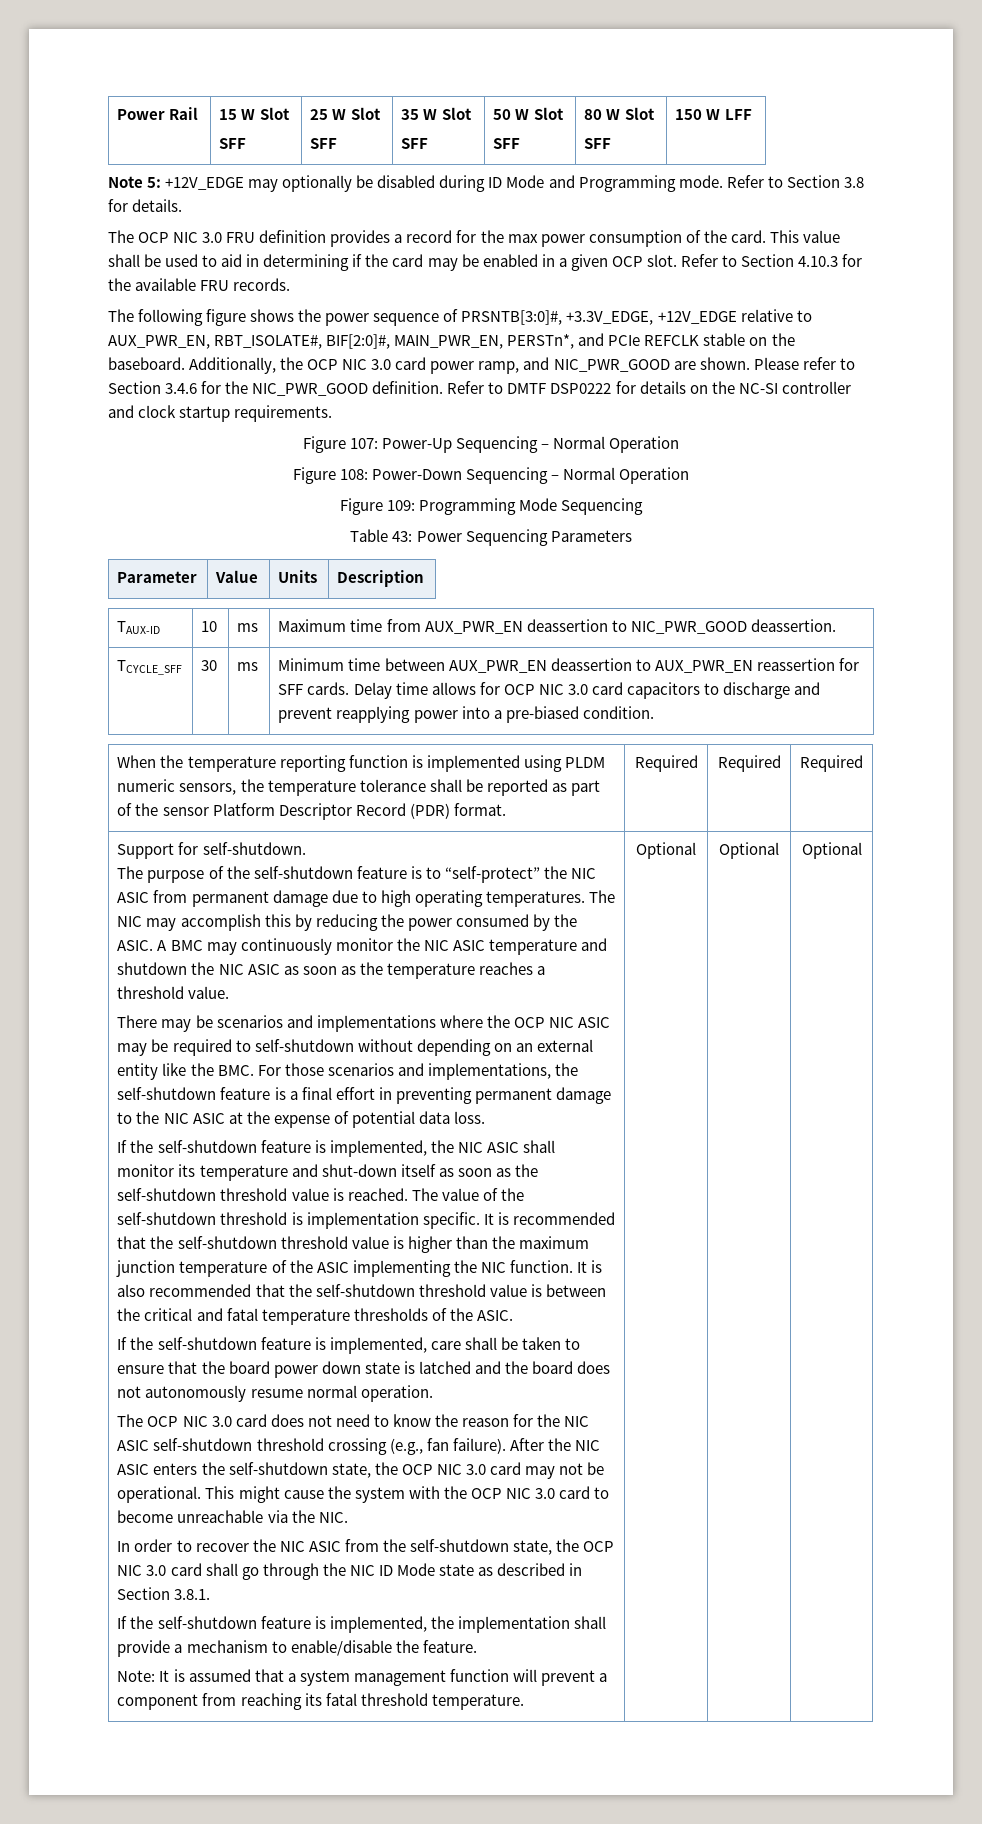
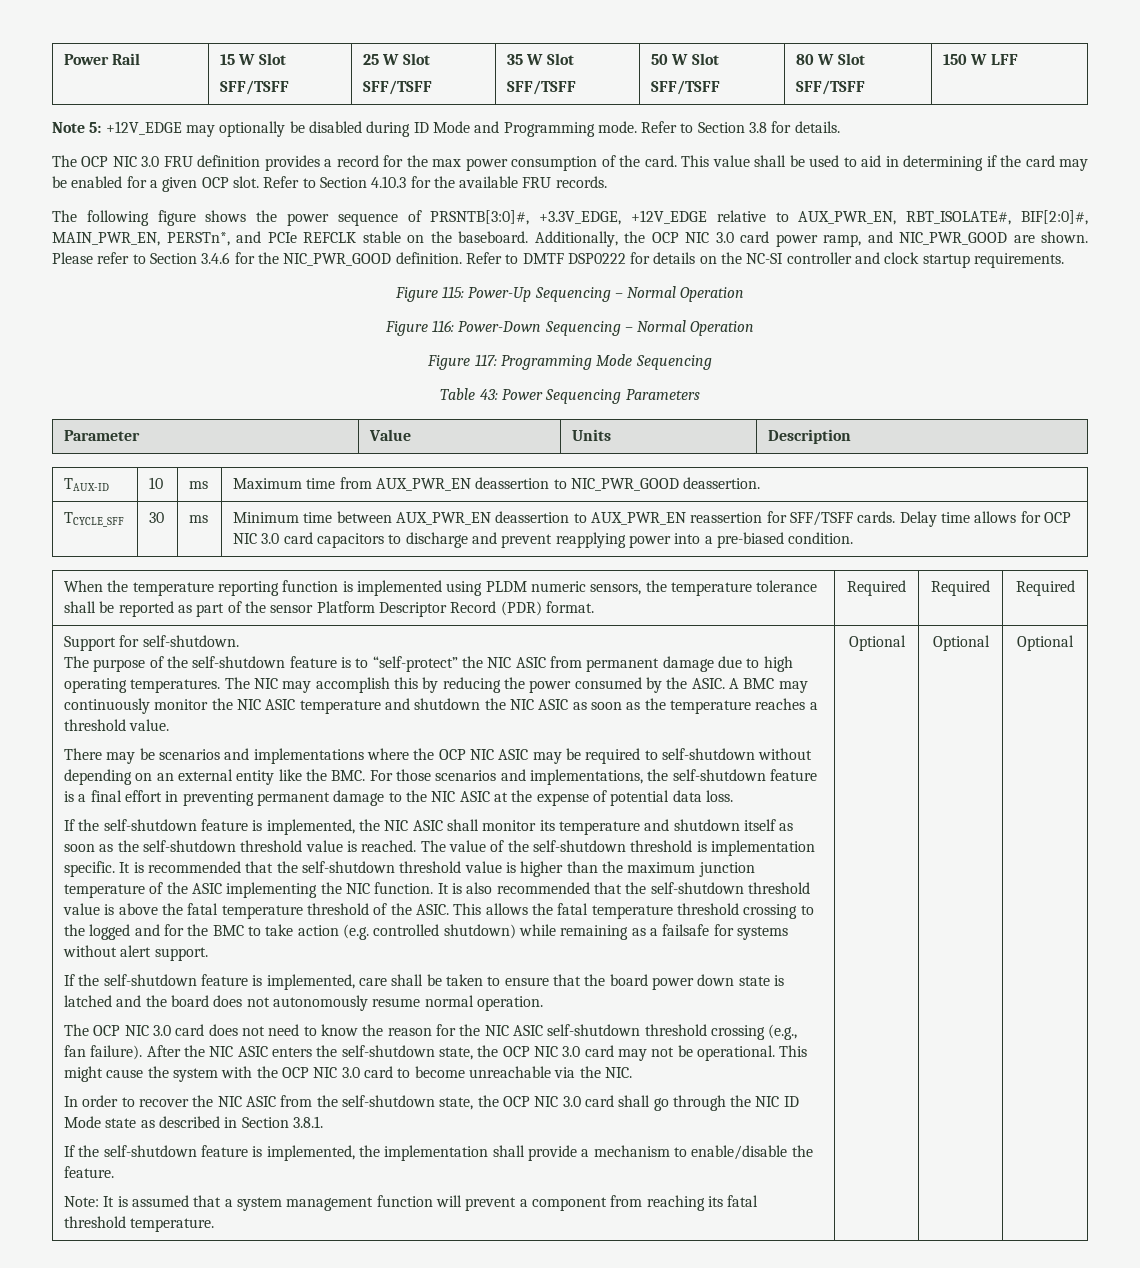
[219,138,247,149] SFF -> [220,80,290,95] SFF/TSFF
[310,138,338,149] SFF -> [363,80,433,95] SFF/TSFF
[401,138,429,149] SFF -> [507,80,577,95] SFF/TSFF
[493,138,521,149] SFF -> [651,80,721,95] SFF/TSFF
[584,138,612,149] SFF -> [796,80,866,95] SFF/TSFF
[541,254,555,267] in -> [126,176,147,188] for
[349,438,378,449] 107: -> [441,286,464,298] 115:
[339,469,368,480] 108: -> [431,320,454,332] 116:
[386,500,415,511] 109: -> [474,354,497,366] 117:
[278,684,304,695] SFF -> [789,511,853,526] SFF/TSFF
[321,1164,397,1177] shut-down -> [673,819,740,831] shutdown
[545,1284,606,1297] [117,1308,428,1325] between the critical and fatal temperature thresholds -> [118,903,369,919] above the fatal temperature threshold
(513, 1315) none -> [453,903,814,919] [64,924,788,940] [63,945,208,961] This allows the fatal temperature threshold crossing to the logged and for the BMC to take action (e.g. controlled shutdown) while remaining as a failsafe for systems without alert support.

